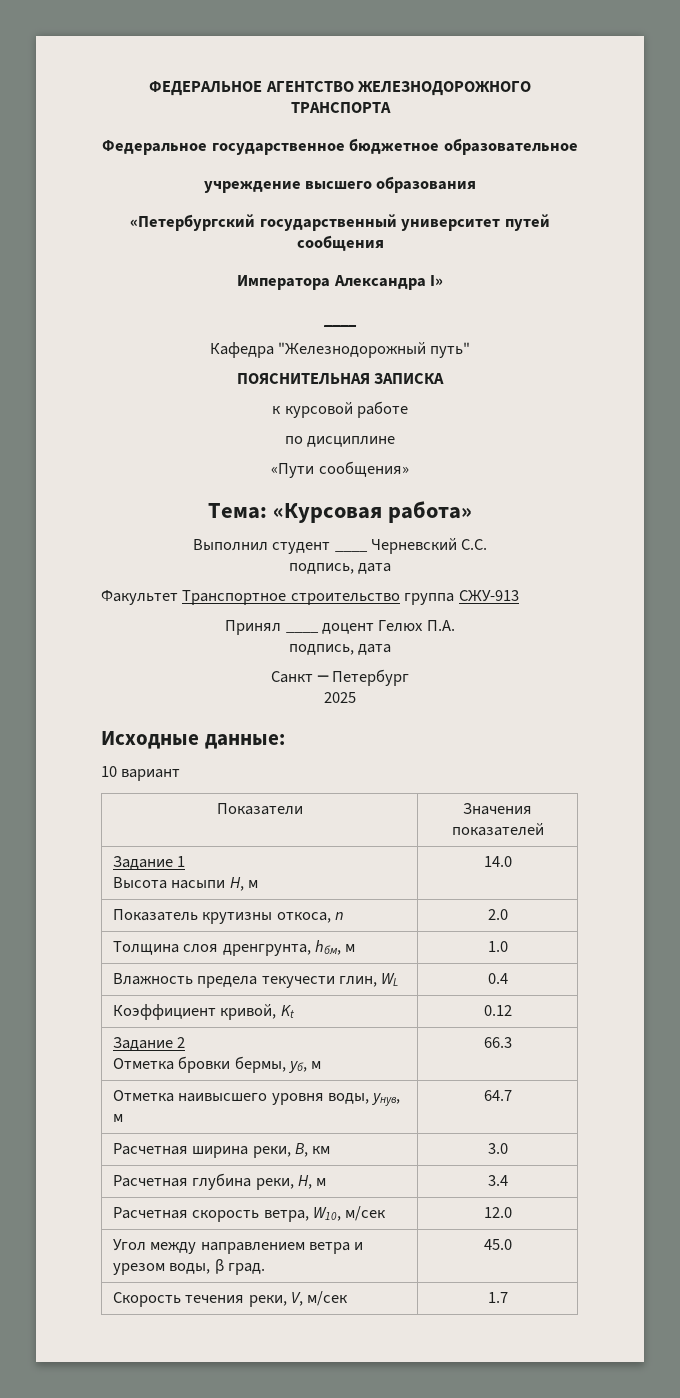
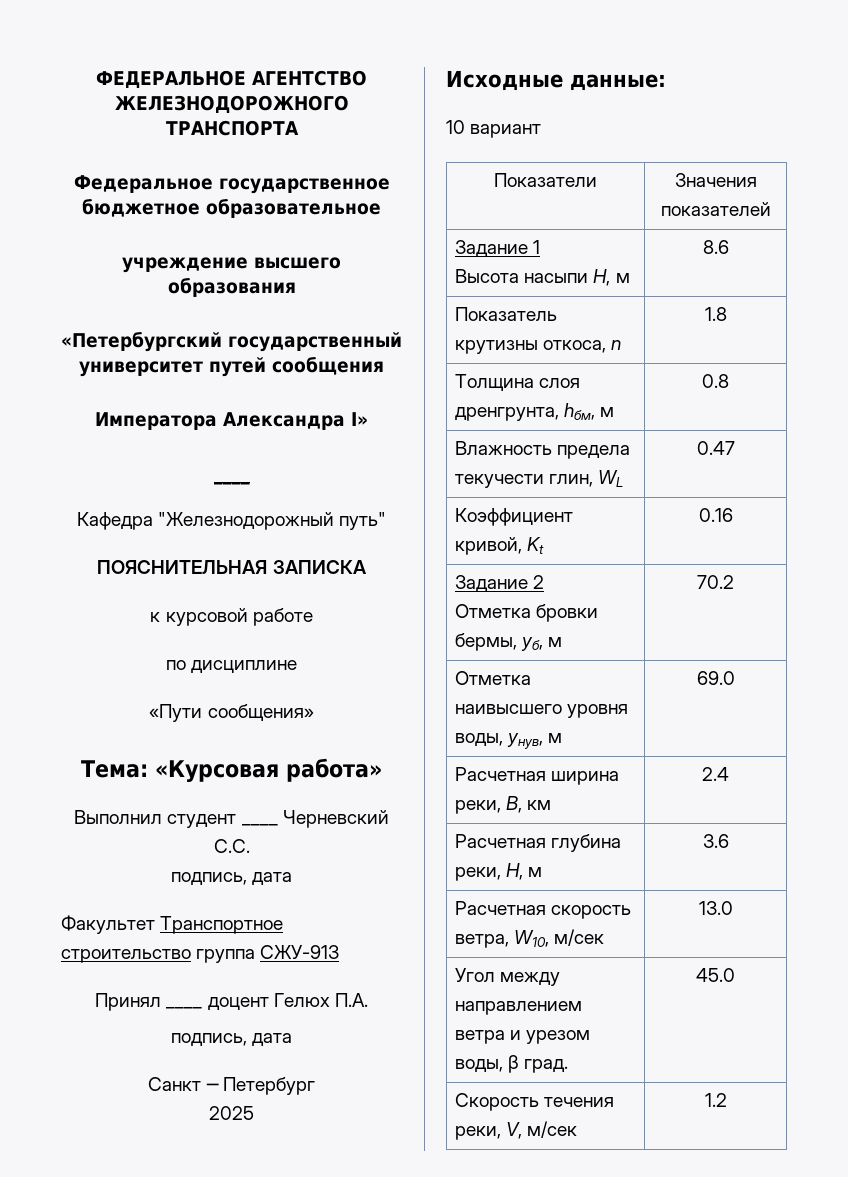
[483,856,512,867] 14.0 -> [702,240,729,254] 8.6
[487,909,508,920] 2.0 -> [704,307,727,321] 1.8
[487,941,508,952] 1.0 -> [702,374,729,388] 0.8
[487,973,508,984] 0.4 -> [696,441,735,455] 0.47
[483,1005,512,1016] 0.12 -> [698,508,733,522] 0.16
[483,1037,512,1048] 66.3 -> [697,575,734,589] 70.2
[483,1090,512,1101] 64.7 -> [696,671,735,685] 69.0
[487,1143,508,1154] 3.0 -> [702,767,729,781] 2.4
[487,1175,508,1186] 3.4 -> [702,834,729,848] 3.6
[483,1207,512,1218] 12.0 -> [698,901,733,915] 13.0
[487,1292,508,1303] 1.7 -> [704,1093,727,1107] 1.2

